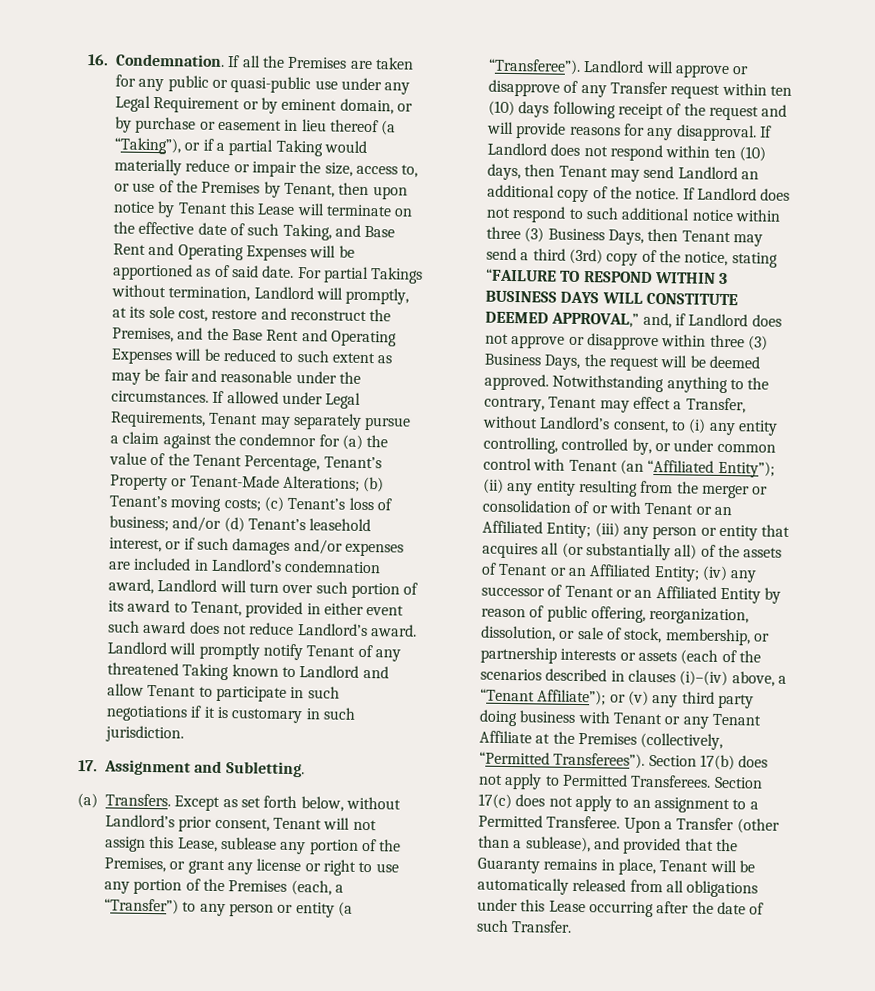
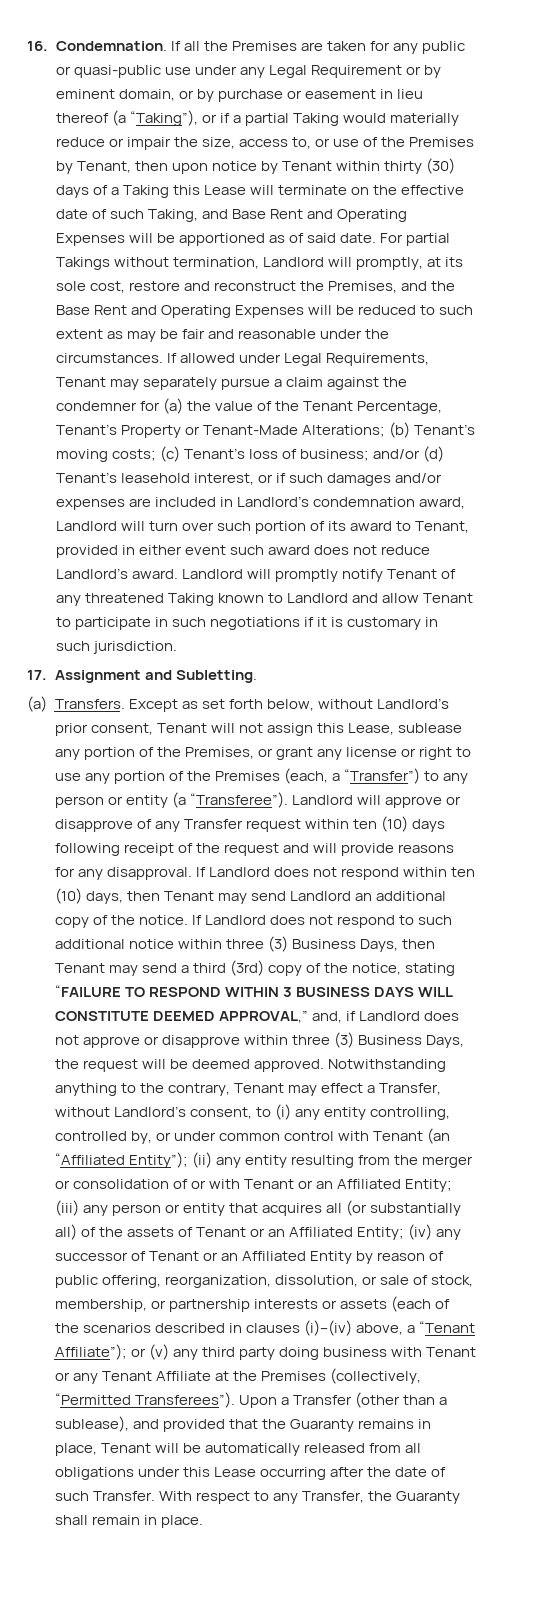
(228, 208) none -> [335,158,455,174] [55,185,169,198] within thirty (30) days of a Taking
[239,433,317,447] condemnor -> [55,401,137,411] condemner
[648,754,769,771] [478,772,763,790] [478,793,759,814] [478,814,621,829] Section 17(b) does not apply to Permitted Transferees. Section 17(c) does not apply to an assignment to a Permitted Transferee. -> (235, 1400) none
(573, 926) none -> [158,1491,460,1504] [54,1515,203,1528] With respect to any Transfer, the Guaranty shall remain in place.

